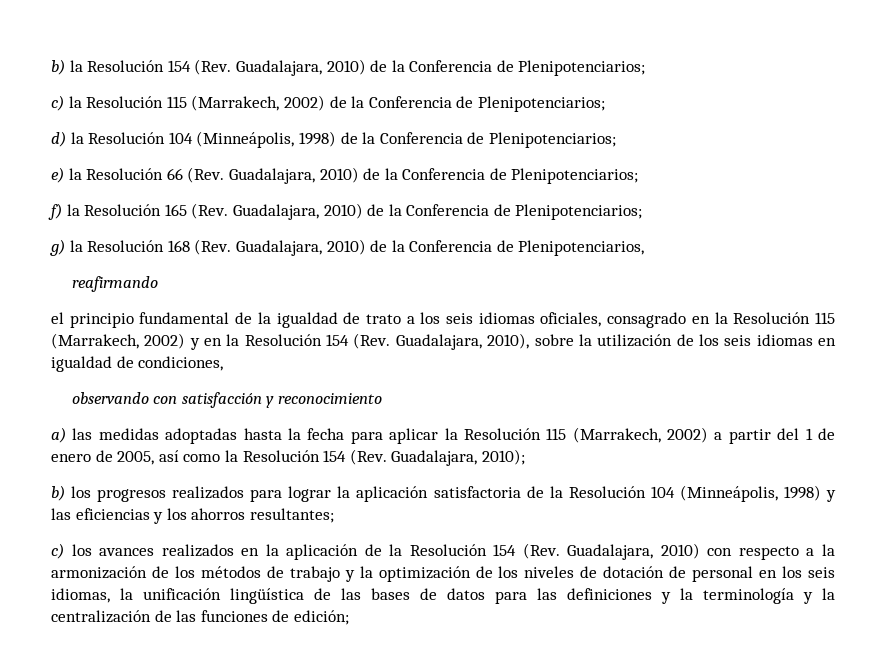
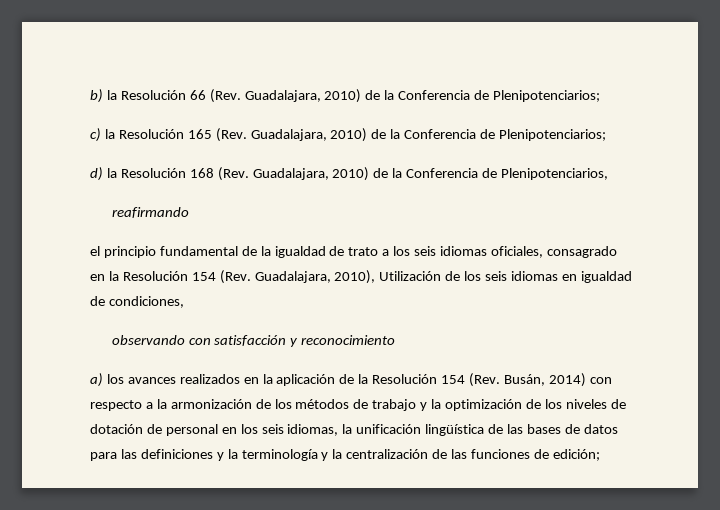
[167,60,191,72] 154 -> [189,90,206,100] 66
[166,95,605,112] [51,131,616,148] [51,167,639,184] [48,203,162,220] 115 (Marrakech, 2002) de la Conferencia de Plenipotenciarios; // d) la Resolución 104 (Minneápolis, 1998) de la Conferencia de Plenipotenciarios; // e) la Resolución 66 (Rev. Guadalajara, 2010) de la Conferencia de Plenipotenciarios; // f) la Resolución -> (184, 134) none
[50,239,65,256] g) -> [90,167,103,181] d)
[815,312,836,324] [51,333,322,350] 115 (Marrakech, 2002) y en la Resolución -> (188, 276) none
[534,334,673,347] sobre la utilización -> [379,271,442,281] Utilización
[72,427,836,444] [51,449,525,466] [51,485,837,502] [51,508,334,524] [51,543,64,559] las medidas adoptadas hasta la fecha para aplicar la Resolución 115 (Marrakech, 2002) a partir del 1 de enero de 2005, así como la Resolución 154 (Rev. Guadalajara, 2010); // b) los progresos realizados para lograr la aplicación satisfactoria de la Resolución 104 (Minneápolis, 1998) y las eficiencias y los ahorros resultantes; // c) -> (103, 380) none
[567,543,700,560] Guadalajara, 2010) -> [503,373,586,387] Busán, 2014)

